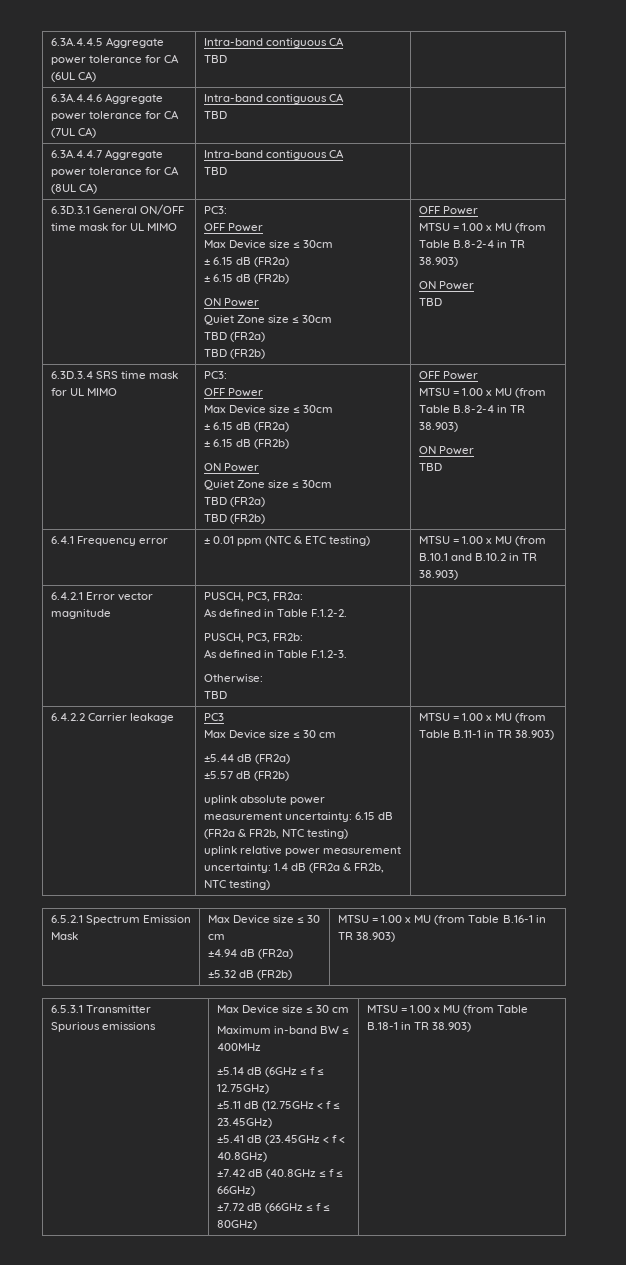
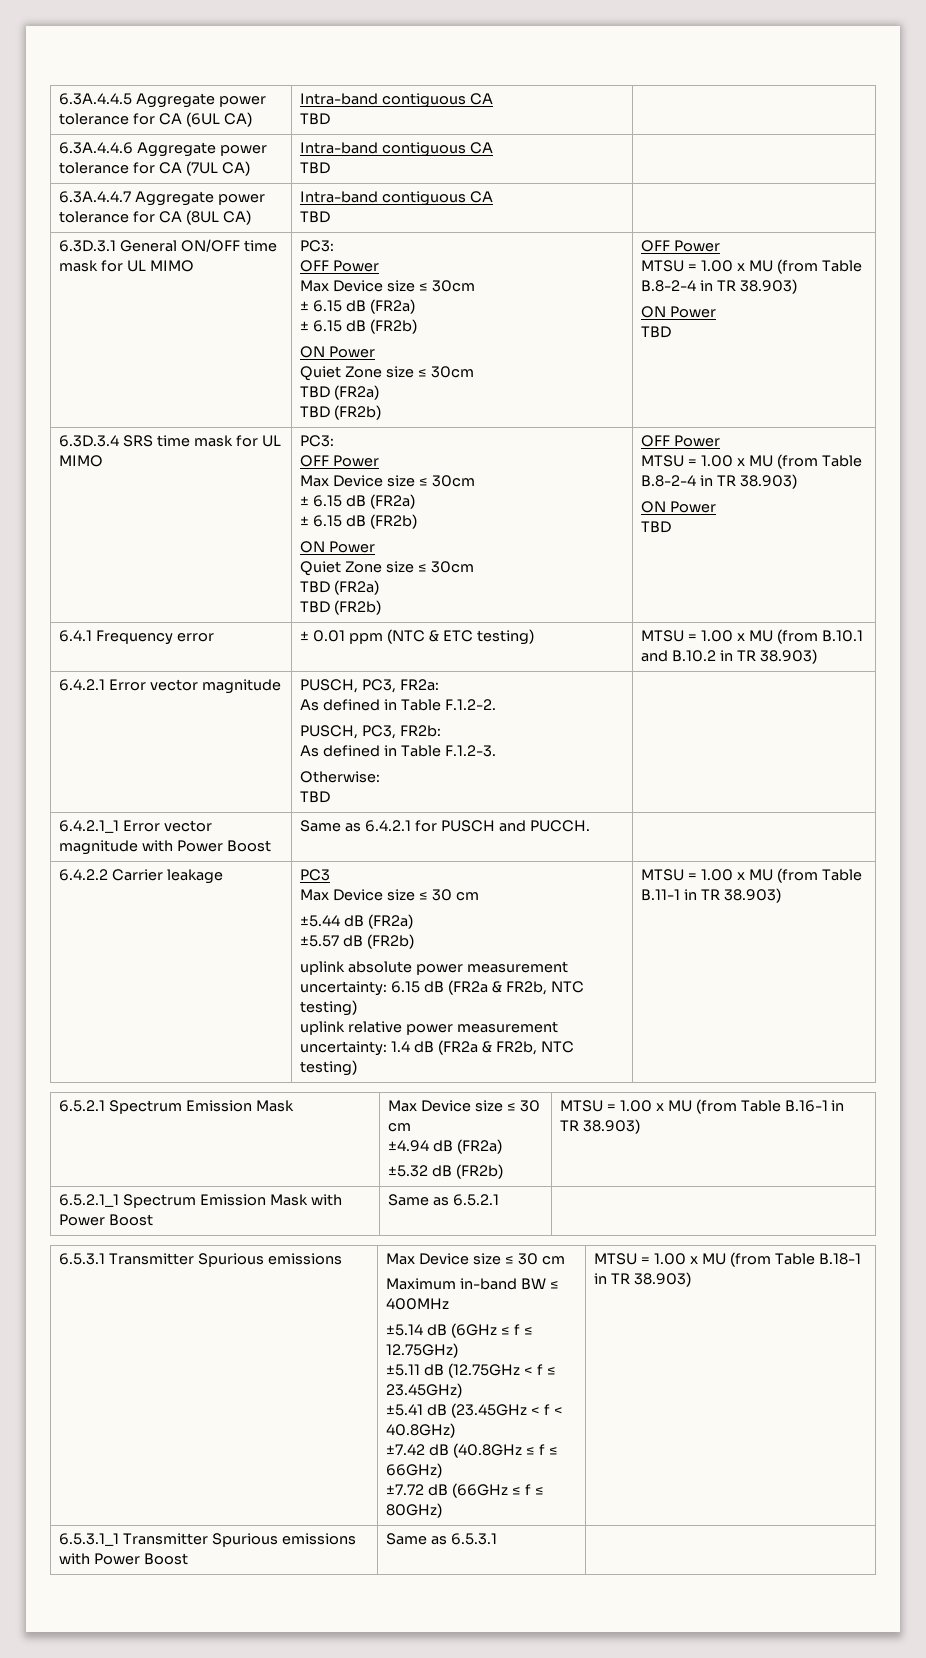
(227, 695) none -> [59,820,212,833] [59,840,271,855] [300,820,590,832] // 6.4.2.1_1 Error vector magnitude with Power Boost | Same as 6.4.2.1 for PUSCH and PUCCH. |
(395, 937) none -> [59,1194,342,1208] [59,1214,154,1226] [388,1194,499,1206] // 6.5.2.1_1 Spectrum Emission Mask with Power Boost | Same as 6.5.2.1 |
(472, 1027) none -> [59,1533,356,1547] [59,1553,188,1565] [386,1533,497,1545] // 6.5.3.1_1 Transmitter Spurious emissions with Power Boost | Same as 6.5.3.1 |

